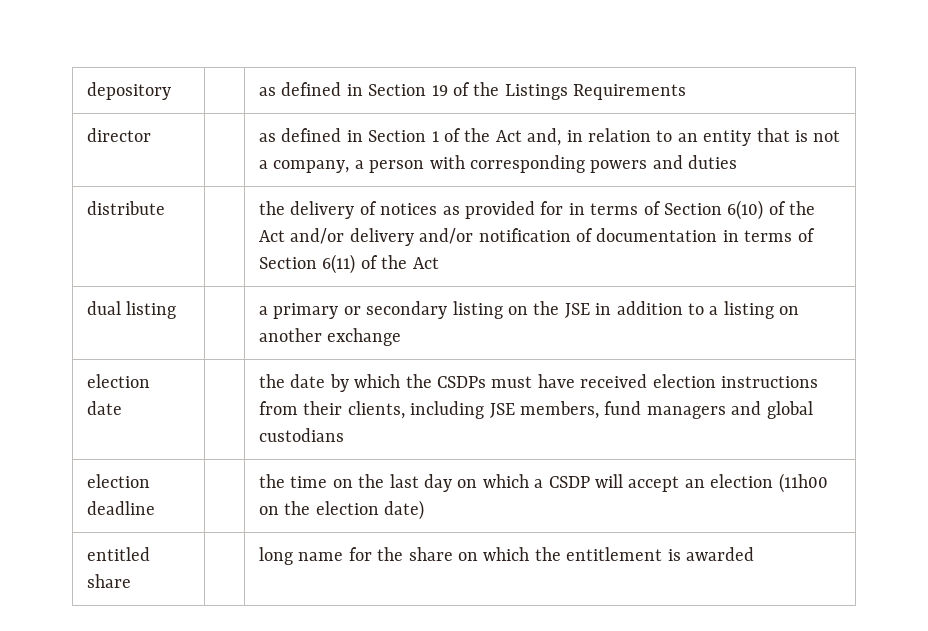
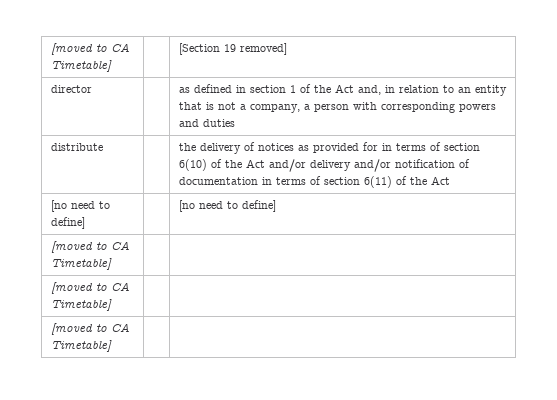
[86,82,171,100] [258,82,687,100] depository | | as defined in Section 19 of the Listings Requirements -> [50,43,129,55] [50,60,112,72] [178,43,287,55] [moved to CA Timetable] | | [Section 19 removed]
[368,130,427,142] Section -> [249,85,286,93] section
[663,203,722,215] Section -> [443,143,480,151] section
[258,257,317,269] Section -> [323,177,360,185] section
[86,301,177,319] [258,301,800,319] [258,328,402,346] [86,374,150,388] [86,401,122,415] [258,374,818,392] [258,401,813,419] [258,428,344,442] [86,474,150,488] [86,501,155,515] [258,473,828,493] [258,500,425,520] [86,547,150,561] [86,574,131,588] [258,547,754,565] dual listing | | a primary or secondary listing on the JSE in addition to a listing on another exchange // election date | | the date by which the CSDPs must have received election instructions from their clients, including JSE members, fund managers and global custodians // election deadline | | the time on the last day on which a CSDP will accept an election (11h00 on the election date) // entitled share | | long name for the share on which the entitlement is awarded -> [50,200,110,212] [50,217,85,229] [178,200,276,212] [50,241,129,253] [50,258,112,270] [50,282,129,294] [50,299,112,311] [50,323,129,335] [50,340,112,352] [no need to define] | | [no need to define] // [moved to CA Timetable] | | // [moved to CA Timetable] | | // [moved to CA Timetable] | |

